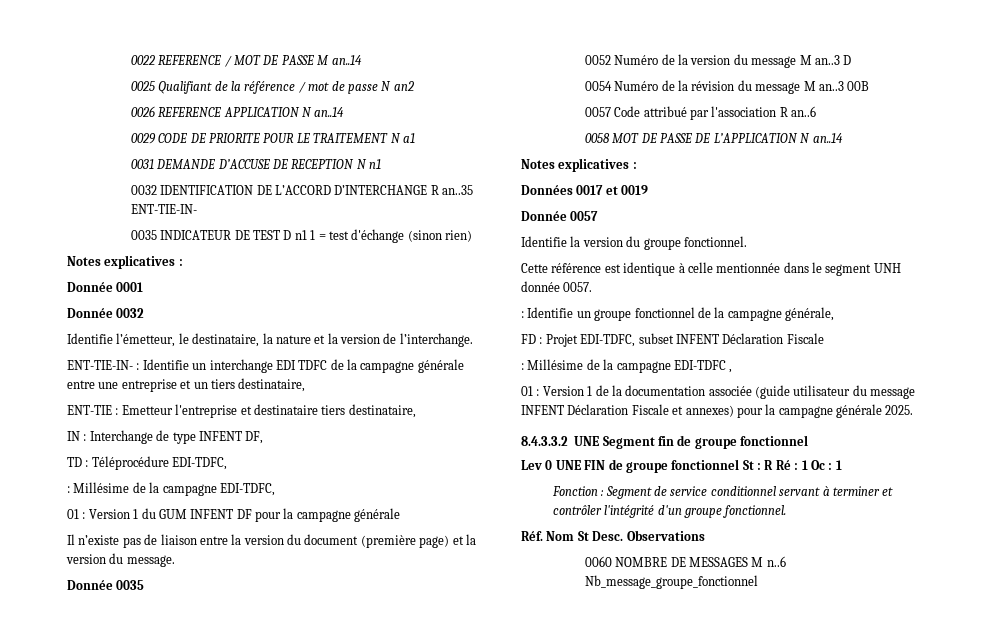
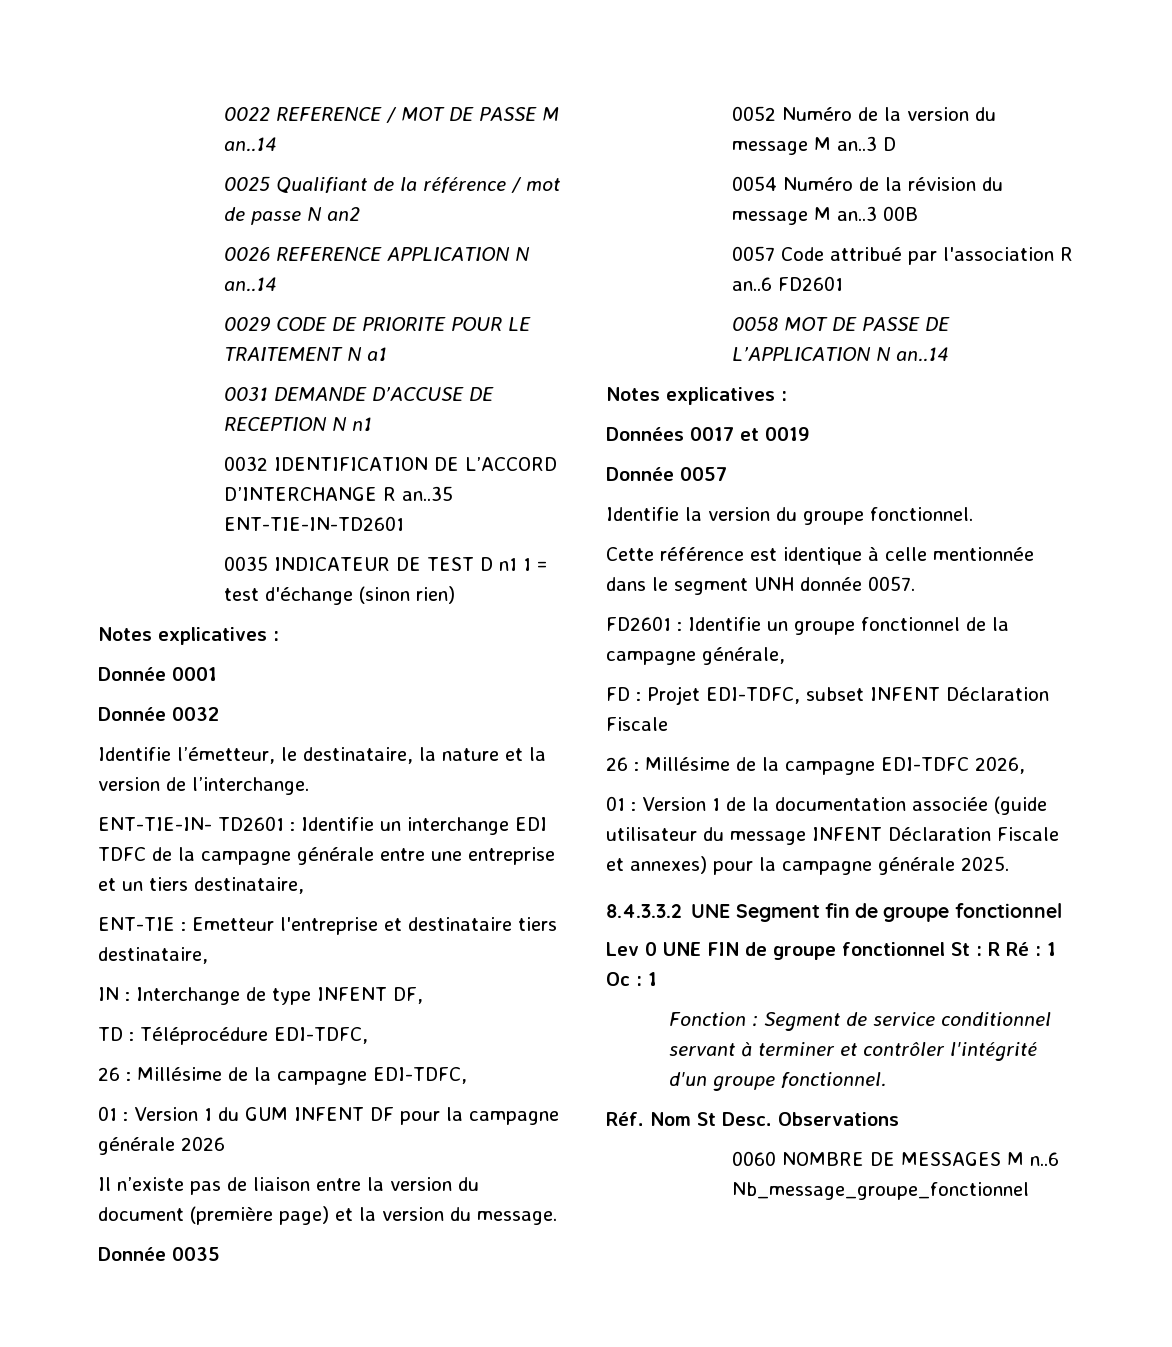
[130,204,197,214] ENT-TIE-IN- -> [223,516,404,531] ENT-TIE-IN-TD2601
(133, 365) none -> [217,816,284,831] TD2601
(228, 463) none -> [98,1067,120,1081] 26
(401, 515) none -> [181,1136,225,1151] 2026
(817, 111) none -> [777,276,843,291] FD2601
(593, 287) none -> [606,616,671,631] FD2601
(824, 338) none -> [606,757,628,771] 26
[729,369,733,373] , -> [974,756,1025,774] 2026,

